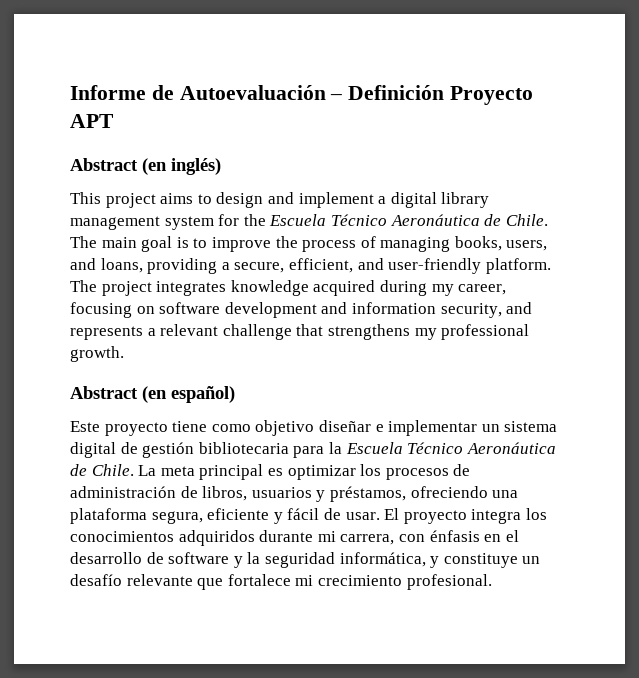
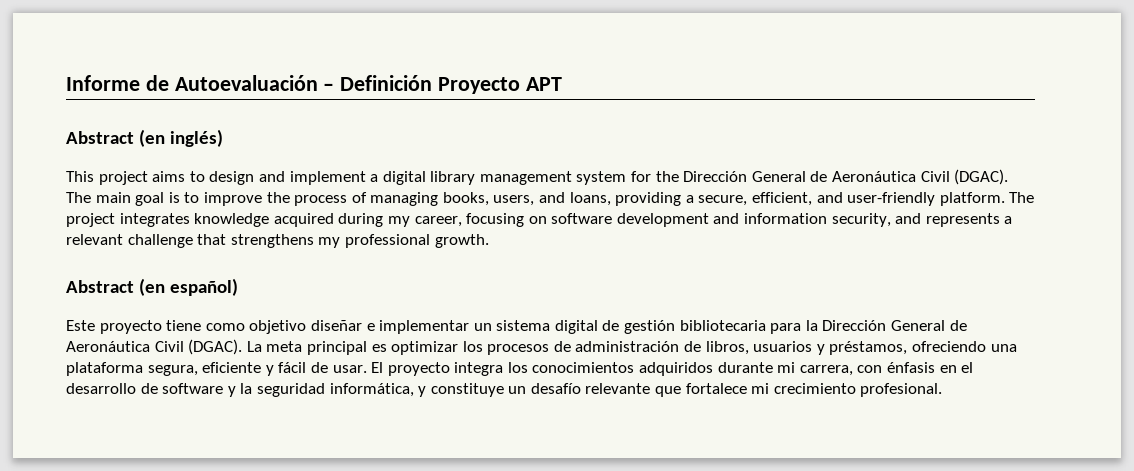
[269,214,548,226] Escuela Técnico Aeronáutica de Chile. -> [683,169,1009,185] Dirección General de Aeronáutica Civil (DGAC).
[345,442,556,454] [70,464,134,476] Escuela Técnico Aeronáutica de Chile. -> [822,320,967,331] [66,339,243,355] Dirección General de Aeronáutica Civil (DGAC).

